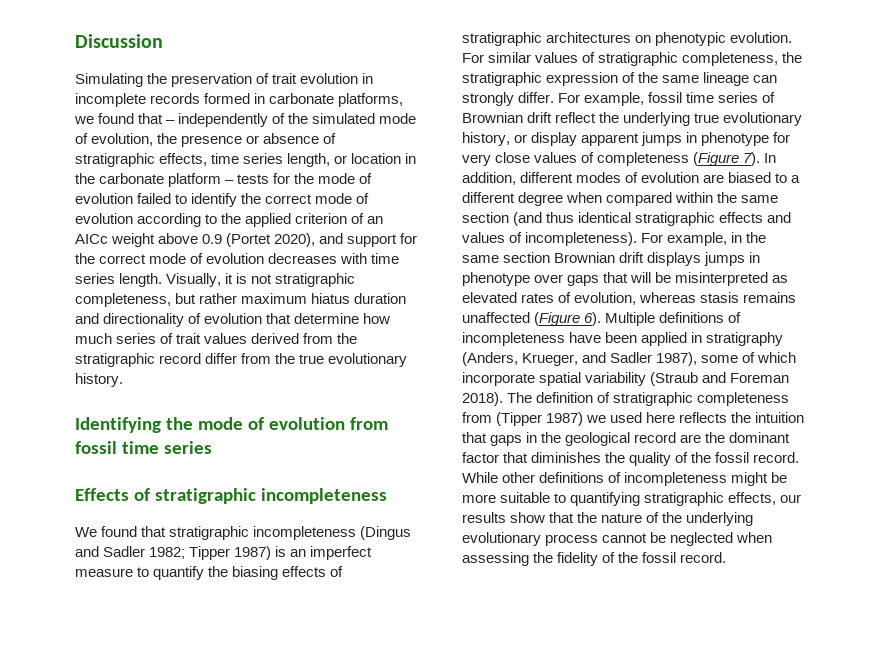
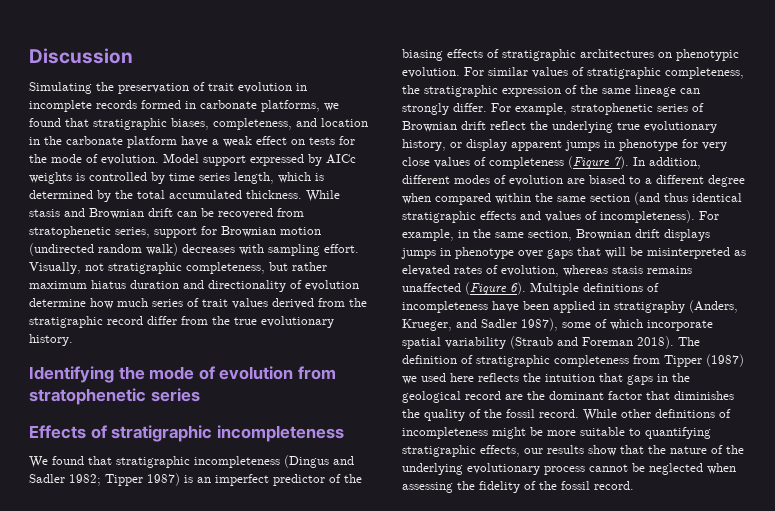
[166,113,417,127] [75,133,337,147] [75,153,348,167] – independently of the simulated mode of evolution, the presence or absence of stratigraphic effects, time series length, or -> [93,118,317,130] stratigraphic biases, completeness, and
[225,180,235,184] – -> [181,136,305,147] have a weak effect on
[75,193,370,207] [75,213,384,227] [75,233,418,247] [75,253,400,264] [75,273,248,287] evolution failed to identify the correct mode of evolution according to the applied criterion of an AICc weight above 0.9 (Portet 2020), and support for the correct mode of evolution decreases with time series length. Visually, it is -> [101,153,356,166] [29,172,324,184] [29,190,340,202] [29,208,304,219] [29,226,321,238] [29,243,359,256] [29,262,81,274] evolution. Model support expressed by AICc weights is controlled by time series length, which is determined by the total accumulated thickness. While stasis and Brownian drift can be recovered from stratophenetic series, support for Brownian motion (undirected random walk) decreases with sampling effort. Visually,
[266,313,292,324] that -> (359, 285) none
[75,441,159,454] fossil time -> [29,388,146,405] stratophenetic
[75,566,205,580] measure to quantify -> [273,474,341,486] predictor of
[648,92,715,103] fossil time -> [571,103,653,115] stratophenetic
[503,252,551,263] section -> [528,230,572,241] section,
[496,412,584,426] (Tipper 1987) -> [664,354,744,367] Tipper (1987)

